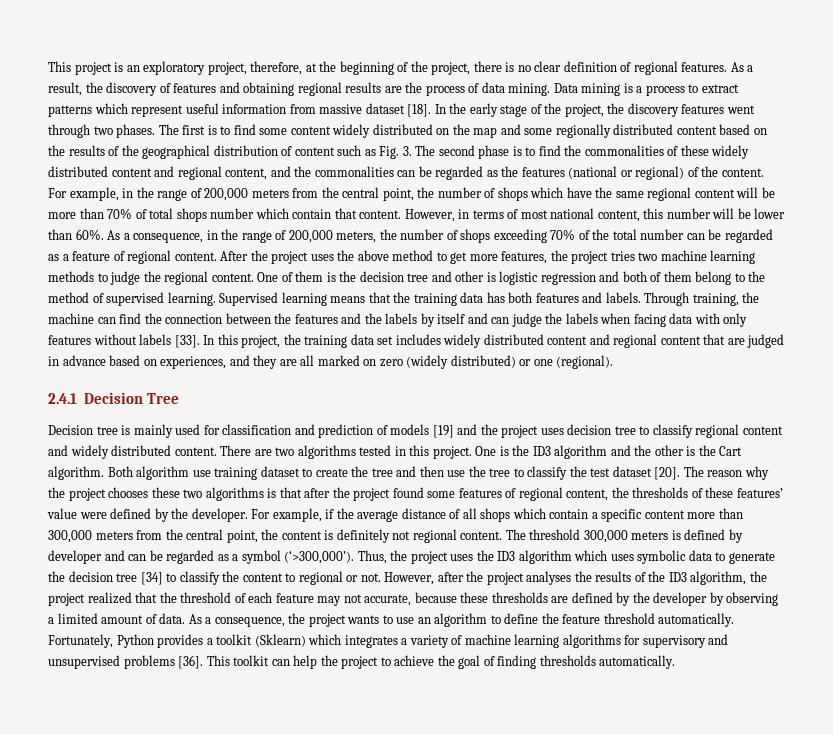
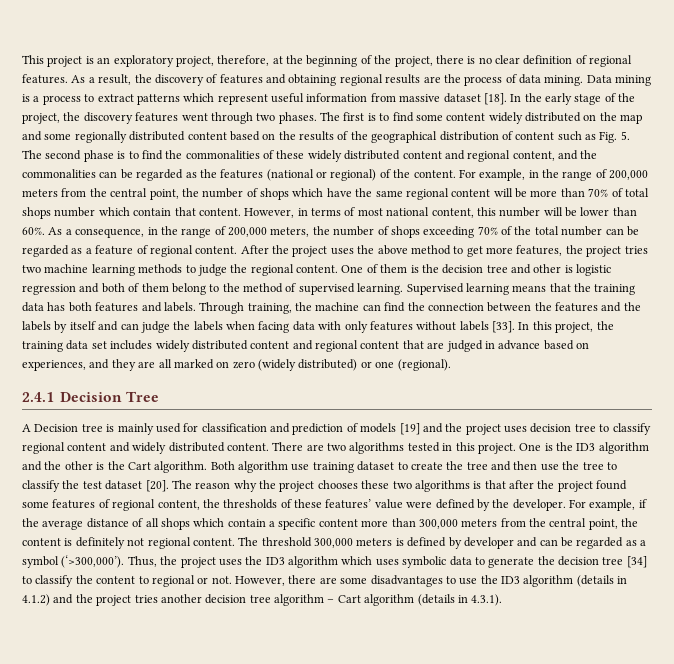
[402,146,412,156] 3. -> [620,131,630,140] 5.
(179, 398) none -> [22,424,31,432] A
[437,571,767,585] [48,592,779,606] [48,613,735,627] [48,634,729,648] [48,655,676,669] after the project analyses the results of the ID3 algorithm, the project realized that the threshold of each feature may not accurate, because these thresholds are defined by the developer by observing a limited amount of data. As a consequence, the project wants to use an algorithm to define the feature threshold automatically. Fortunately, Python provides a toolkit (Sklearn) which integrates a variety of machine learning algorithms for supervisory and unsupervised problems [36]. This toolkit can help the project to achieve the goal of finding thresholds automatically. -> [288,575,628,587] [22,594,503,606] there are some disadvantages to use the ID3 algorithm (details in 4.1.2) and the project tries another decision tree algorithm – Cart algorithm (details in 4.3.1).

